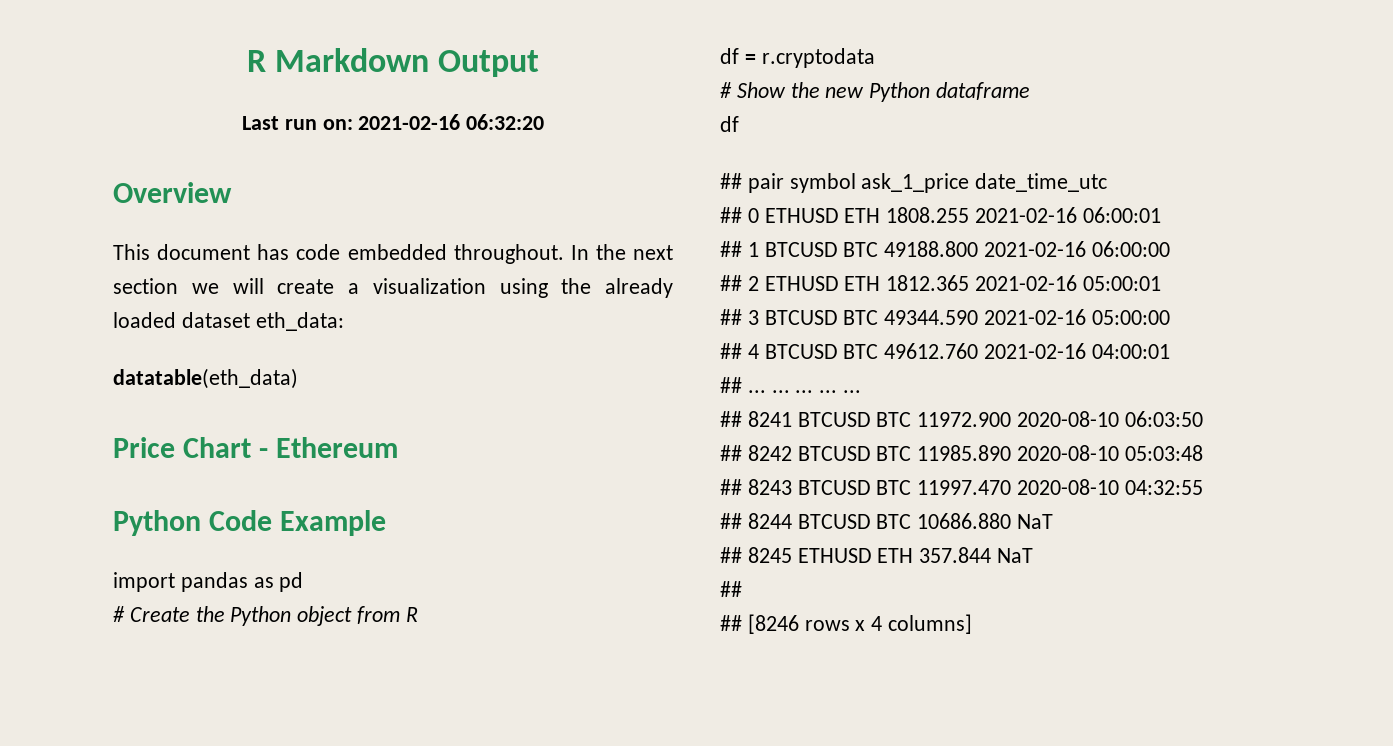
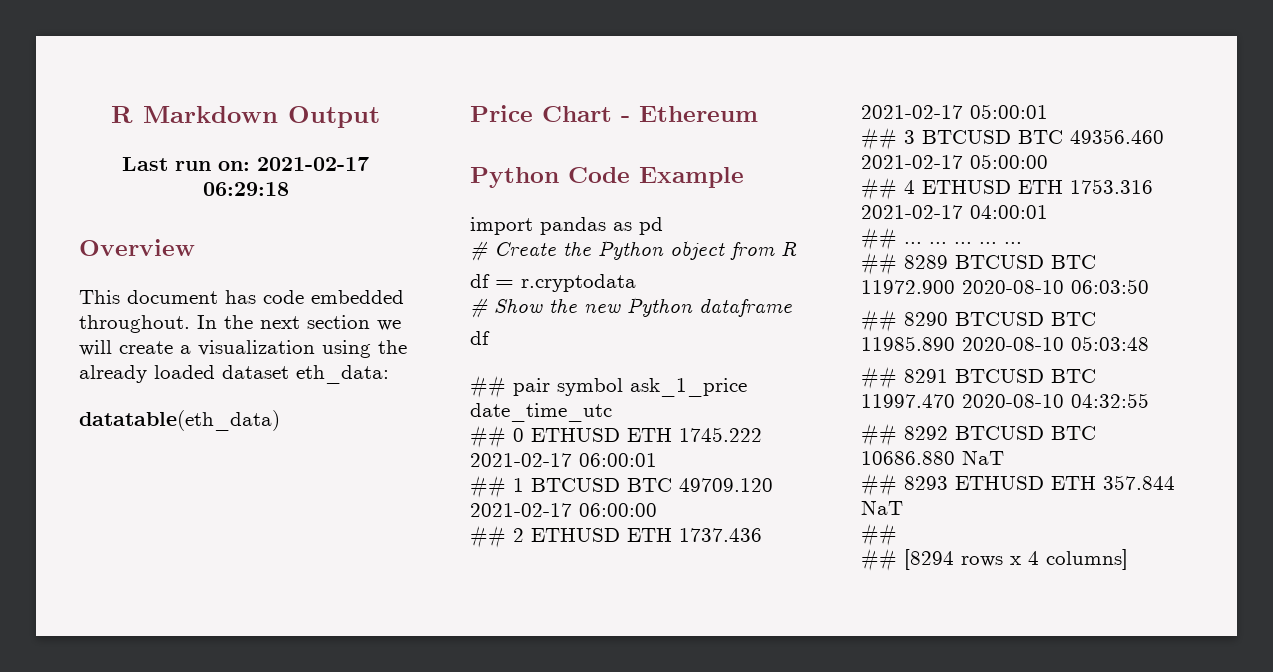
[358,114,545,130] 2021-02-16 06:32:20 -> [257,157,369,171] [202,182,289,196] 2021-02-17 06:29:18
[886,207,1078,223] 1808.255 2021-02-16 -> [679,427,762,442] [470,453,572,467] 1745.222 2021-02-17
[884,241,1087,257] 49188.800 2021-02-16 -> [679,478,773,492] [470,503,572,517] 49709.120 2021-02-17
[886,275,1078,291] 1812.365 2021-02-16 -> [679,528,762,542] [861,105,963,119] 1737.436 2021-02-17
[884,309,1087,325] 49344.590 2021-02-16 -> [1070,129,1164,144] [861,155,963,169] 49356.460 2021-02-17
[764,343,1087,359] BTCUSD BTC 49612.760 2021-02-16 -> [922,179,1153,194] [861,205,963,219] ETHUSD ETH 1753.316 2021-02-17
[747,411,792,427] 8241 -> [904,255,948,269] 8289
[747,445,792,461] 8242 -> [904,312,948,326] 8290
[747,479,792,495] 8243 -> [904,369,948,383] 8291
[747,513,792,529] 8244 -> [904,426,948,440] 8292
[747,547,792,563] 8245 -> [904,476,948,490] 8293
[747,614,799,634] [8246 -> [904,549,954,570] [8294

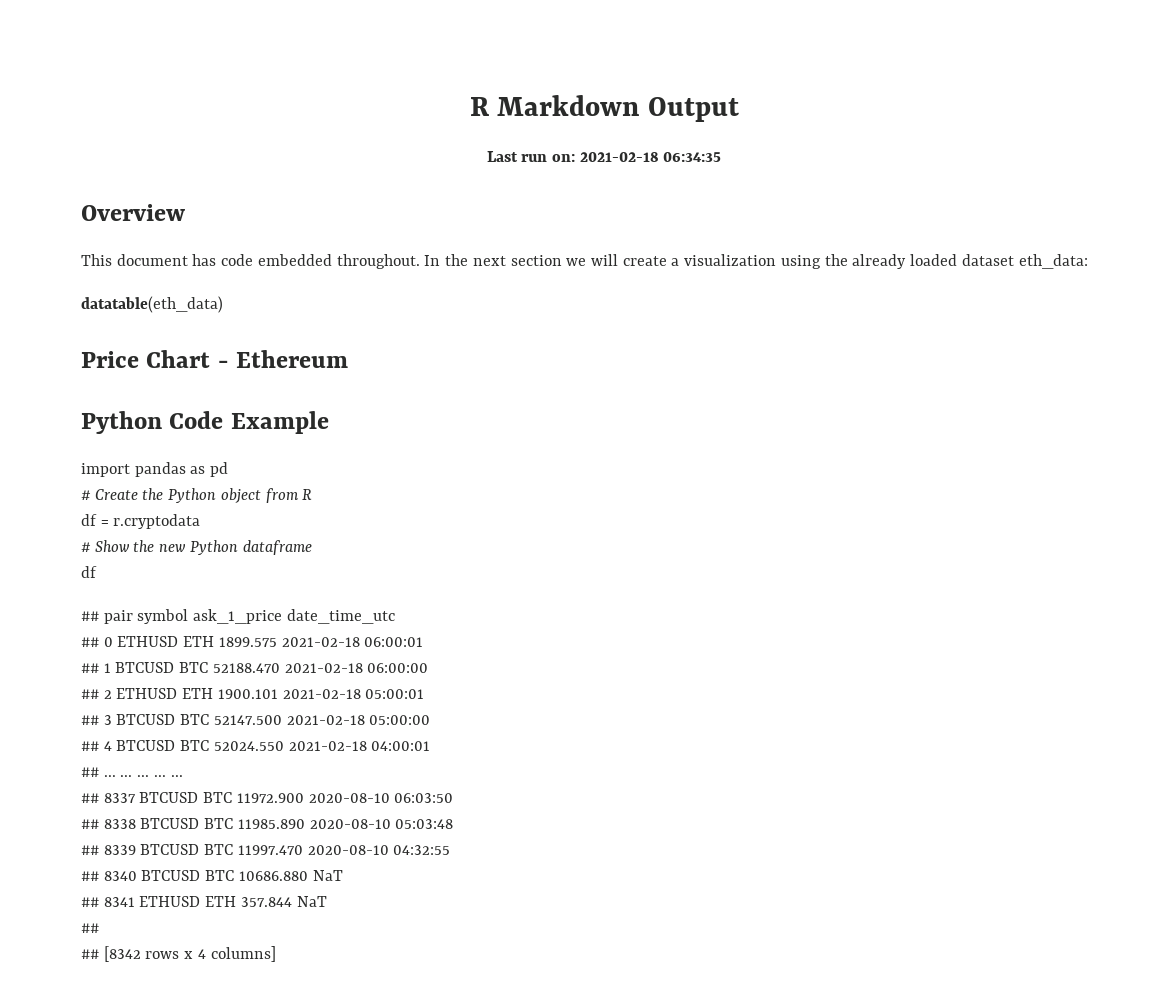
[257,157,369,171] [202,182,289,196] 2021-02-17 06:29:18 -> [579,152,722,162] 2021-02-18 06:34:35
[679,427,762,442] [470,453,572,467] 1745.222 2021-02-17 -> [218,637,360,647] 1899.575 2021-02-18
[679,478,773,492] [470,503,572,517] 49709.120 2021-02-17 -> [212,663,363,673] 52188.470 2021-02-18
[679,528,762,542] [861,105,963,119] 1737.436 2021-02-17 -> [217,689,361,699] 1900.101 2021-02-18
[1070,129,1164,144] [861,155,963,169] 49356.460 2021-02-17 -> [213,715,365,725] 52147.500 2021-02-18
[922,179,1153,194] [861,205,963,219] ETHUSD ETH 1753.316 2021-02-17 -> [116,740,367,751] BTCUSD BTC 52024.550 2021-02-18
[904,255,948,269] 8289 -> [103,793,136,803] 8337
[904,312,948,326] 8290 -> [103,819,136,829] 8338
[904,369,948,383] 8291 -> [103,845,136,855] 8339
[904,426,948,440] 8292 -> [103,871,137,881] 8340
[904,476,948,490] 8293 -> [103,897,135,907] 8341
[904,549,954,570] [8294 -> [103,946,141,962] [8342

